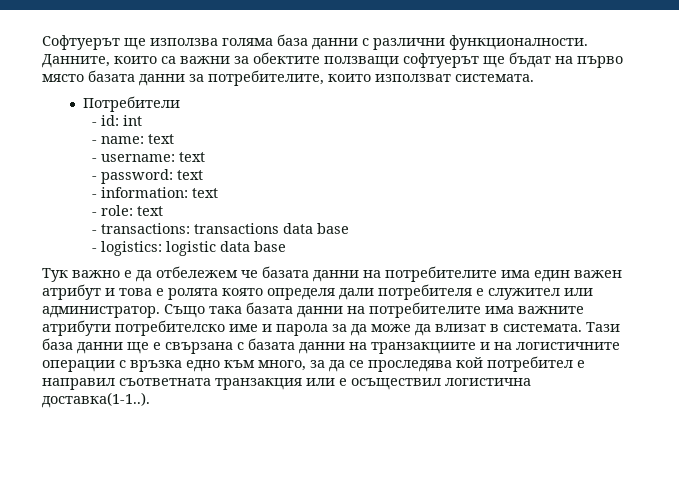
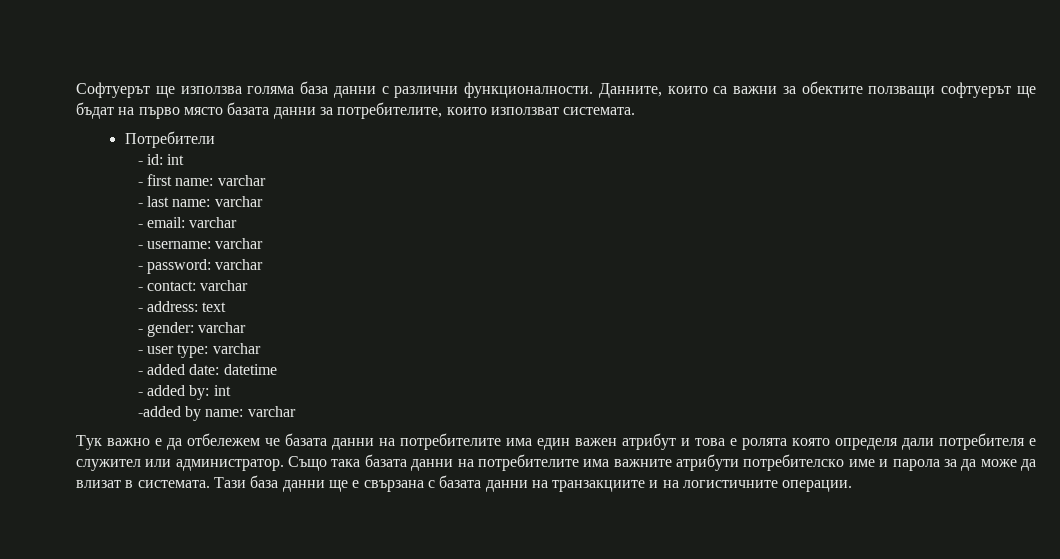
[100,134,174,144] [91,152,205,162] [91,169,203,184] [91,187,218,198] [91,205,163,216] [91,223,349,234] [91,241,286,256] name: text // - username: text // - password: text // - information: text // - role: text // - transactions: transactions data base // - logistics: logistic data base -> [147,174,266,186] [137,196,263,207] [137,217,238,228] [137,238,264,249] [137,259,264,274] [137,280,249,291] [137,301,227,312] [137,322,247,337] [137,343,261,358] [137,364,277,375] [137,385,231,400] [137,406,296,421] first name: varchar // - last name: varchar // - email: varchar // - username: varchar // - password: varchar // - contact: varchar // - address: text // - gender: varchar // - user type: varchar // - added date: datetime // - added by: int // -added by name: varchar
[42,356,585,372] [42,378,531,390] [42,392,150,408] операции с връзка едно към много, за да се проследява кой потребител е направил съответната транзакция или е осъществил логистична доставка(1-1..). -> [782,480,853,492] операции.

